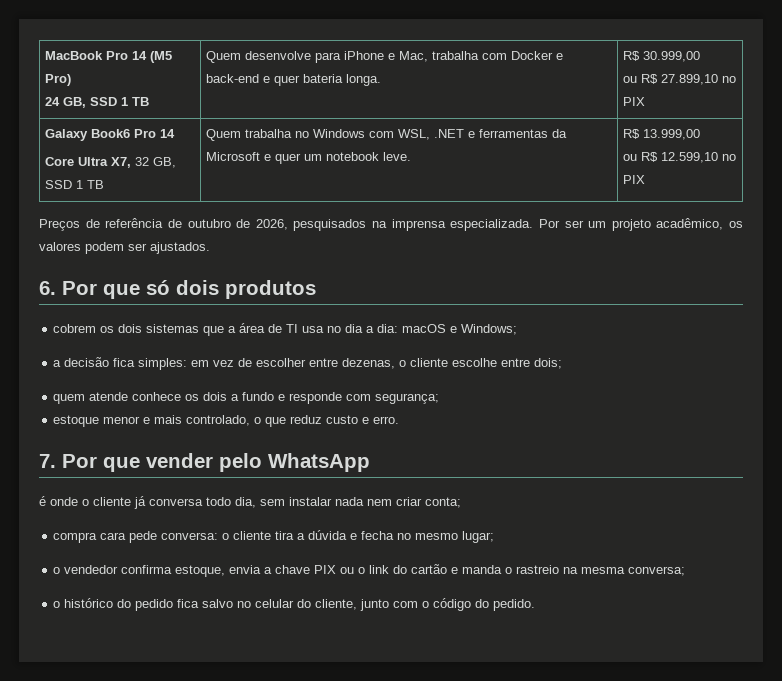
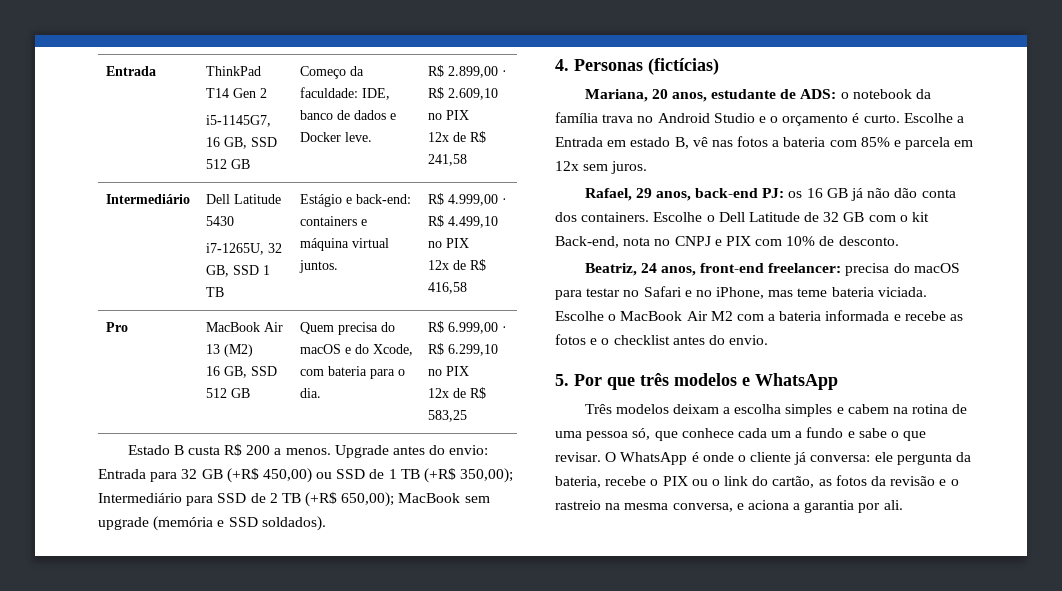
[45,51,173,63] [45,74,72,86] [45,97,150,108] [206,51,564,63] [206,74,382,86] [623,51,701,62] [623,74,737,85] [623,97,646,106] [45,129,176,141] [45,157,132,168] MacBook Pro 14 (M5 Pro) // 24 GB, SSD 1 TB | Quem desenvolve para iPhone e Mac, trabalha com Docker e back-end e quer bateria longa. | R$ 30.999,00 // ou R$ 27.899,10 no PIX // Galaxy Book6 Pro 14 // Core Ultra X7, -> [105,66,156,76] [205,66,261,76] [205,88,267,98] [205,115,271,127] [205,137,277,149] [205,159,250,169] [299,66,364,79] [299,87,390,100] [299,110,396,120] [299,132,372,142] [427,65,507,78] [427,87,498,100] [427,110,469,120] [427,131,486,143] [427,154,467,166] [105,194,190,204] [205,194,281,204] [205,216,234,226] [205,243,264,255] Entrada | ThinkPad T14 Gen 2 // i5-1145G7, 16 GB, SSD 512 GB | Começo da faculdade: IDE, banco de dados e Docker leve. | R$ 2.899,00 · R$ 2.609,10 no PIX // 12x de R$ 241,58 // Intermediário | Dell Latitude 5430 // i7-1265U,
[206,129,568,141] [206,152,412,164] [623,129,701,140] [623,152,737,163] [623,175,646,184] [39,218,743,231] [39,242,210,254] [39,280,316,299] [53,323,518,336] [53,357,563,370] [53,392,440,404] [53,415,400,427] [39,453,370,472] Quem trabalha no Windows com WSL, .NET e ferramentas da Microsoft e quer um notebook leve. | R$ 13.999,00 // ou R$ 12.599,10 no PIX // Preços de referência de outubro de 2026, pesquisados na imprensa especializada. Por ser um projeto acadêmico, os valores podem ser ajustados. // 6. Por que só dois produtos // cobrem os dois sistemas que a área de TI usa no dia a dia: macOS e Windows; // a decisão fica simples: em vez de escolher entre dezenas, o cliente escolhe entre dois; // quem atende conhece os dois a fundo e responde com segurança; // estoque menor e mais controlado, o que reduz custo e erro. // 7. Por que vender pelo WhatsApp // -> [299,194,411,207] [299,216,367,226] [299,238,389,251] [298,260,338,273] [427,193,507,206] [427,215,498,228] [427,238,469,248] [427,259,486,271] [427,282,467,294] [105,322,128,332] [205,322,283,332] [205,344,253,357] [205,366,277,378] [205,388,250,398] [299,322,395,335] [299,344,413,356] [299,366,405,379] [299,388,321,398] [427,321,507,334] [427,343,498,356] [427,366,469,376] [427,387,486,399] [427,410,467,422] [127,444,489,458] [98,468,514,483] [98,492,490,507] [98,516,326,531] [555,58,719,75] [584,89,931,102] [555,112,965,126] [555,136,974,150] [555,161,648,174] [584,188,956,201] [555,212,930,222] [555,236,899,248] [584,263,960,276] [555,286,927,300] [555,310,964,321] [555,334,769,345] [555,373,838,390] [584,404,968,417] [555,427,927,441] [555,452,688,465] Estágio e back-end: containers e máquina virtual juntos. | R$ 4.999,00 · R$ 4.499,10 no PIX // 12x de R$ 416,58 // Pro | MacBook Air 13 (M2) // 16 GB, SSD 512 GB | Quem precisa do macOS e do Xcode, com bateria para o dia. | R$ 6.999,00 · R$ 6.299,10 no PIX // 12x de R$ 583,25 // Estado B custa R$ 200 a menos. Upgrade antes do envio: Entrada para 32 GB (+R$ 450,00) ou SSD de 1 TB (+R$ 350,00); Intermediário para SSD de 2 TB (+R$ 650,00); MacBook sem upgrade (memória e SSD soldados). // 4. Personas (fictícias) // Mariana, 20 anos, estudante de ADS: o notebook da família trava no Android Studio e o orçamento é curto. Escolhe a Entrada em estado B, vê nas fotos a bateria com 85% e parcela em 12x sem juros. // Rafael, 29 anos, back-end PJ: os 16 GB já não dão conta dos containers. Escolhe o Dell Latitude de 32 GB com o kit Back-end, nota no CNPJ e PIX com 10% de desconto. // Beatriz, 24 anos, front-end freelancer: precisa do macOS para testar no Safari e no iPhone, mas teme bateria viciada. Escolhe o MacBook Air M2 com a bateria informada e recebe as fotos e o checklist antes do envio. // 5. Por que três modelos e WhatsApp // Três modelos deixam a escolha simples e cabem na rotina de uma pessoa só, que conhece cada um a fundo e sabe o que revisar. O WhatsApp
[149,497,461,508] [53,530,495,543] [53,565,311,577] conversa todo dia, sem instalar nada nem criar conta; // compra cara pede conversa: o cliente tira a dúvida e fecha no mesmo lugar; // o vendedor confirma estoque, envia a chave -> [810,452,972,465] [555,476,659,488] conversa: ele pergunta da bateria, recebe o
[411,564,686,576] [53,598,536,611] cartão e manda o rastreio na mesma conversa; // o histórico do pedido fica salvo no celular do cliente, junto com o código do pedido. -> [772,475,959,488] [555,500,903,513] cartão, as fotos da revisão e o rastreio na mesma conversa, e aciona a garantia por ali.

